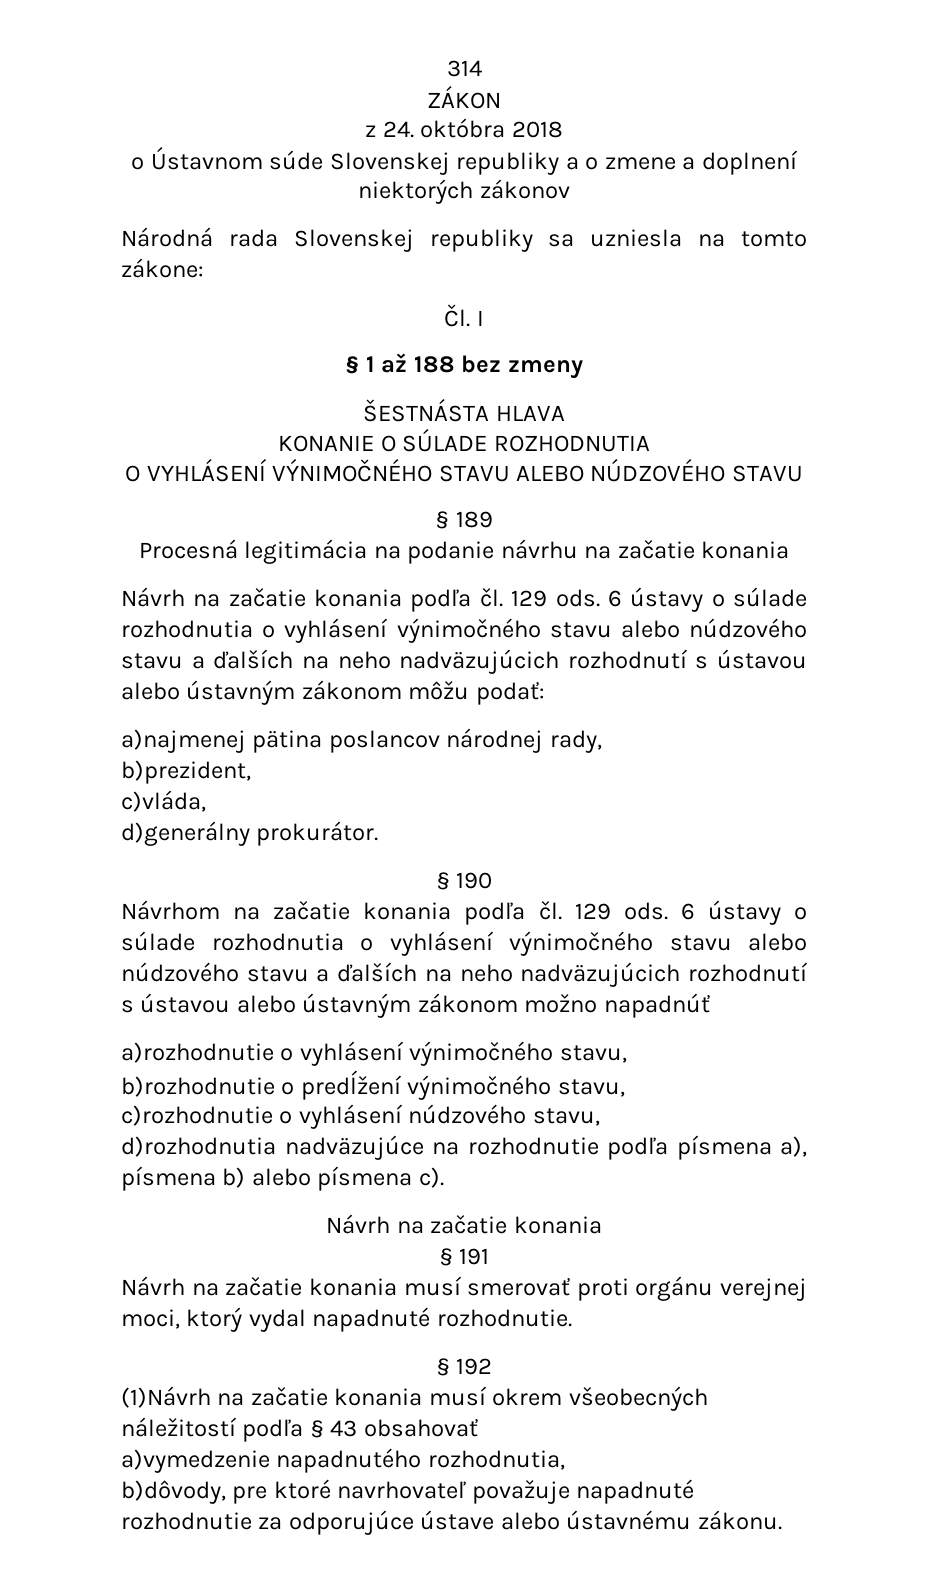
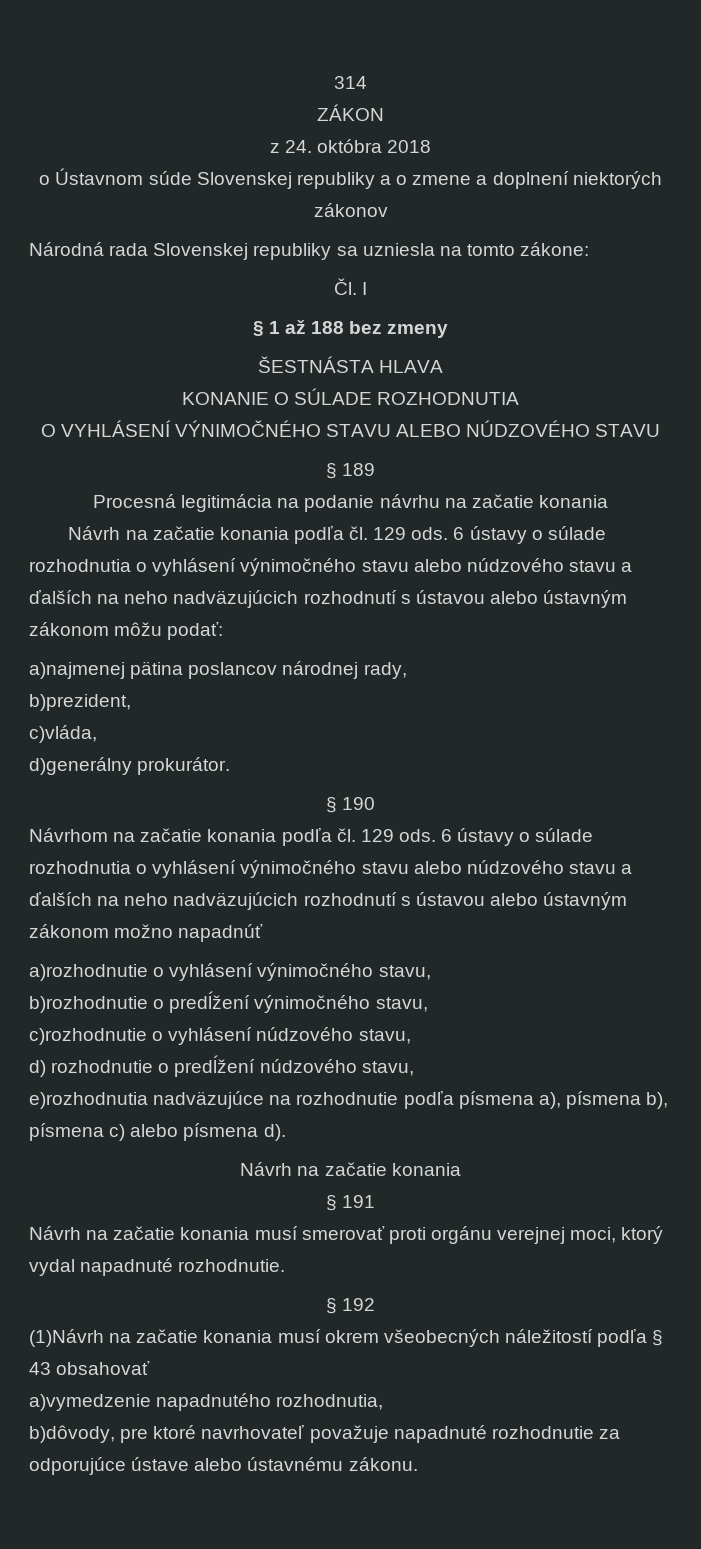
[121,1136,276,1157] d)rozhodnutia -> [29,1055,414,1077] [29,1092,148,1109] d) rozhodnutie o predĺžení núdzového stavu, // e)rozhodnutia
[222,1167,246,1188] b) -> [646,1092,669,1109] [29,1123,126,1141] b), písmena c)
[418,1167,444,1188] c). -> [263,1124,286,1141] d).

